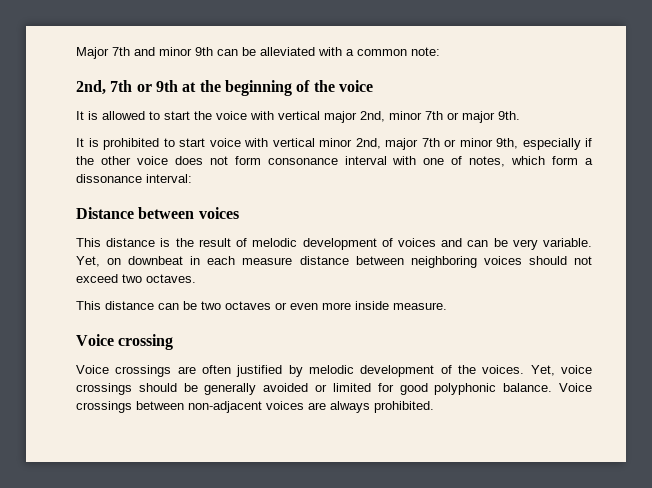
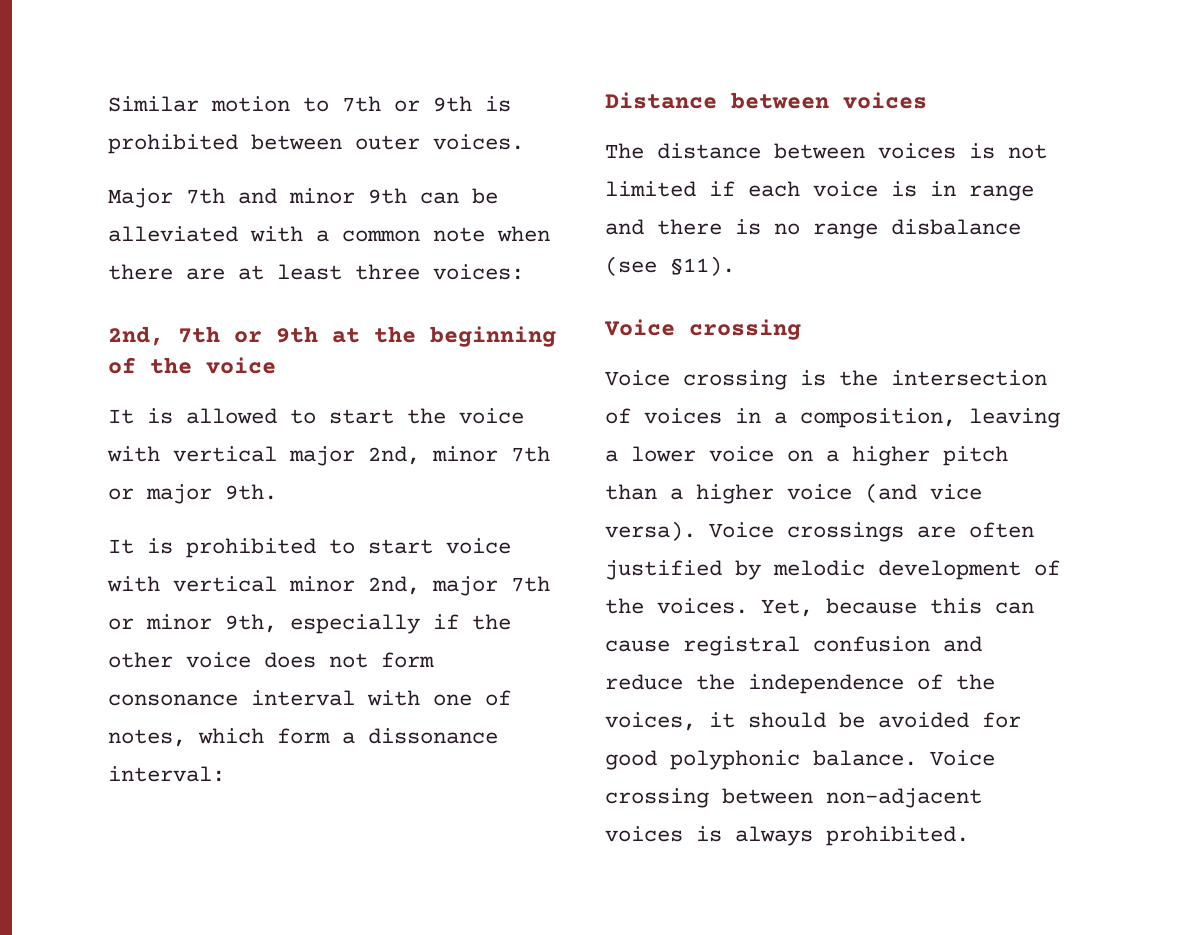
(76, 53) none -> [108,96,511,112] [108,134,524,154] Similar motion to 7th or 9th is prohibited between outer voices. //
[411,47,440,56] note: -> [433,226,550,242] [108,264,524,280] note when there are at least three voices:
[76,238,592,250] [76,256,592,268] [76,274,196,283] [76,301,447,310] [76,334,174,350] This distance is the result of melodic development of voices and can be very variable. Yet, on downbeat in each measure distance between neighboring voices should not exceed two octaves. // This distance can be two octaves or even more inside measure. // Voice crossing // -> [605,143,1047,159] [605,181,1034,201] [605,219,1021,239] [605,256,735,276] [604,319,801,340] [605,370,1047,390] [605,408,1060,428] [605,446,1008,466] [605,483,982,504] [605,521,696,541] The distance between voices is not limited if each voice is in range and there is no range disbalance (see §11). // Voice crossing // Voice crossing is the intersection of voices in a composition, leaving a lower voice on a higher pitch than a higher voice (and vice versa).
[560,365,592,374] [76,383,371,395] voice crossings should be generally avoided or limited -> [826,598,1034,614] [605,636,982,656] [605,674,995,694] [605,712,969,731] because this can cause registral confusion and reduce the independence of the voices, it should be avoided
[76,401,132,413] crossings -> [605,788,709,808] crossing
[308,402,326,410] are -> [696,826,722,842] is

